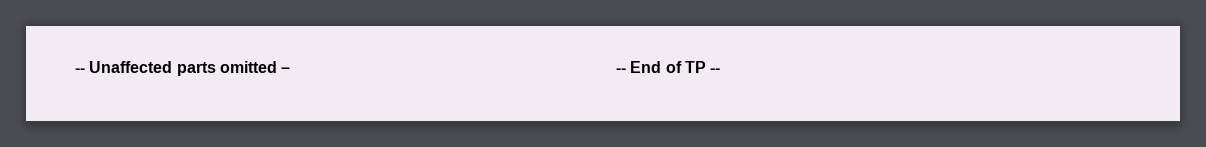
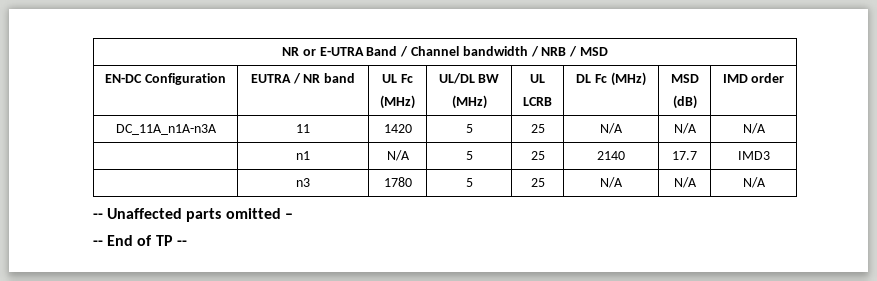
(75, 70) none -> [282,46,608,57] [105,73,226,85] [250,73,356,84] [382,74,413,83] [380,95,415,109] [438,73,500,84] [451,95,487,109] [530,74,545,83] [523,97,552,106] [576,72,646,86] [670,74,699,83] [672,95,697,109] [722,73,785,83] [115,124,217,135] [296,124,310,133] [383,124,412,133] [465,124,473,133] [530,124,545,133] [600,123,623,134] [673,123,697,134] [742,123,766,134] [296,151,310,160] [386,150,410,161] [465,151,473,160] [530,151,545,160] [597,151,625,160] [672,151,697,160] [737,151,770,160] [296,178,310,187] [383,177,412,187] [465,178,473,187] [530,178,545,187] [600,177,623,188] [673,177,697,188] [742,177,766,188] NR or E-UTRA Band / Channel bandwidth / NRB / MSD // EN-DC Configuration | EUTRA / NR band | UL Fc // (MHz) | UL/DL BW // (MHz) | UL // LCRB | DL Fc (MHz) | MSD // (dB) | IMD order // DC_11A_n1A-n3A | 11 | 1420 | 5 | 25 | N/A | N/A | N/A // | n1 | N/A | 5 | 25 | 2140 | 17.7 | IMD3 // | n3 | 1780 | 5 | 25 | N/A | N/A | N/A //

